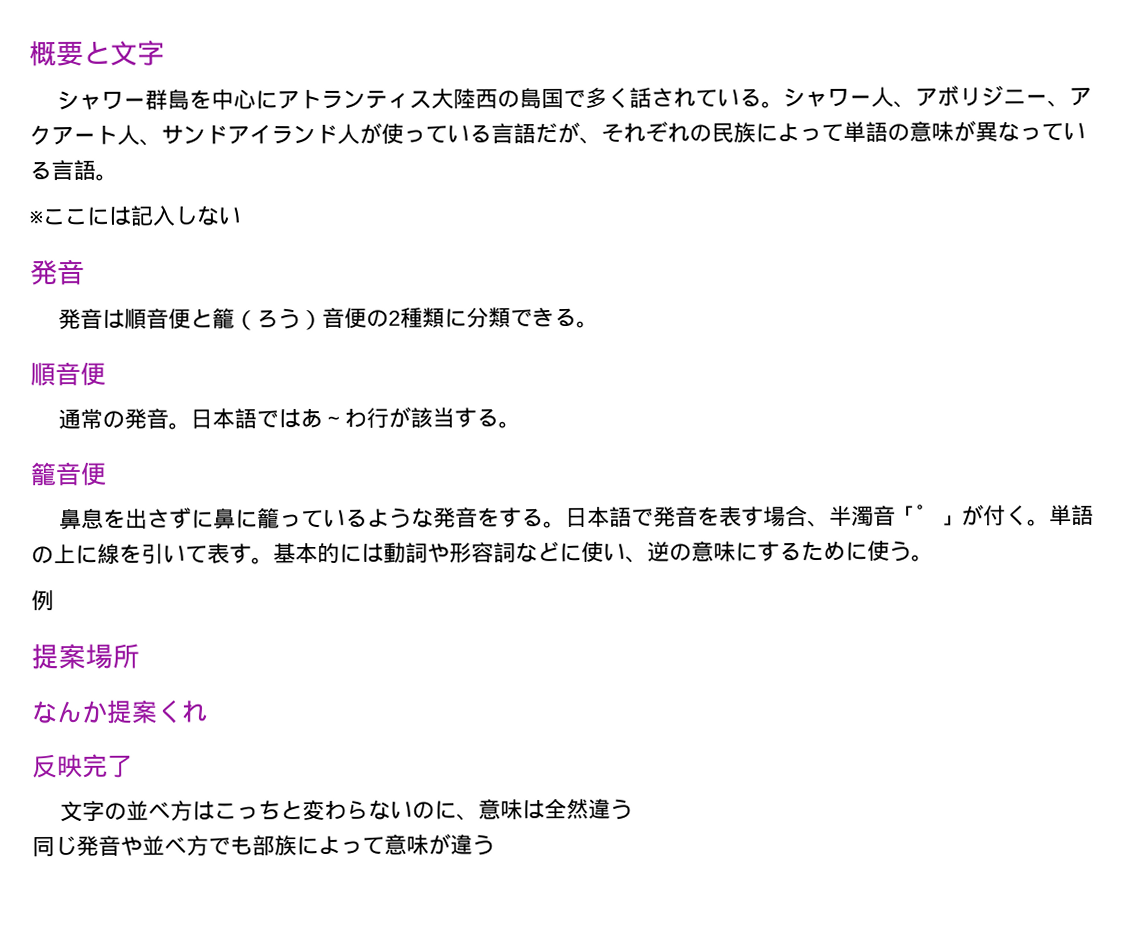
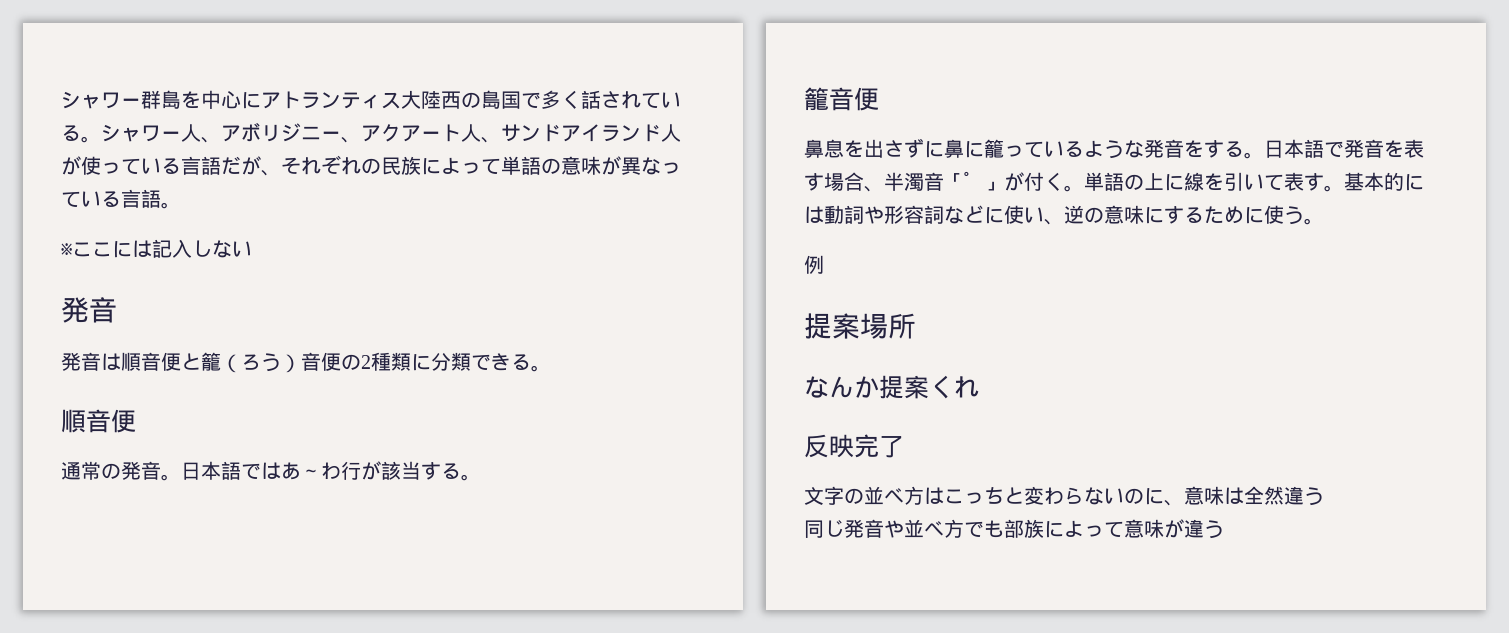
[29,39,165,67] 概要と文字 // -> (61, 100) none

